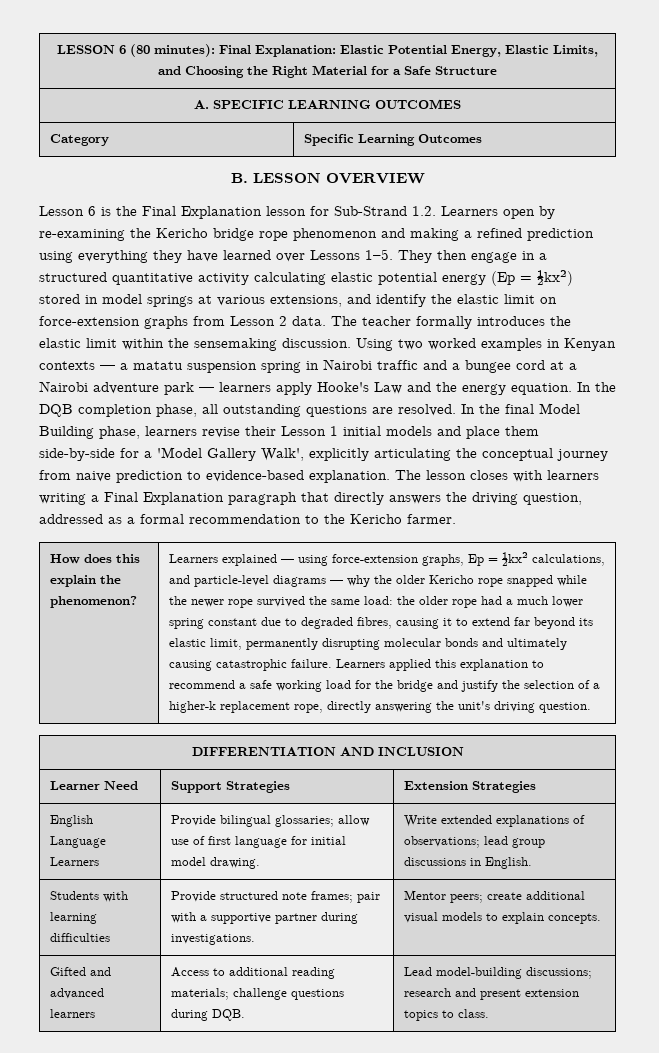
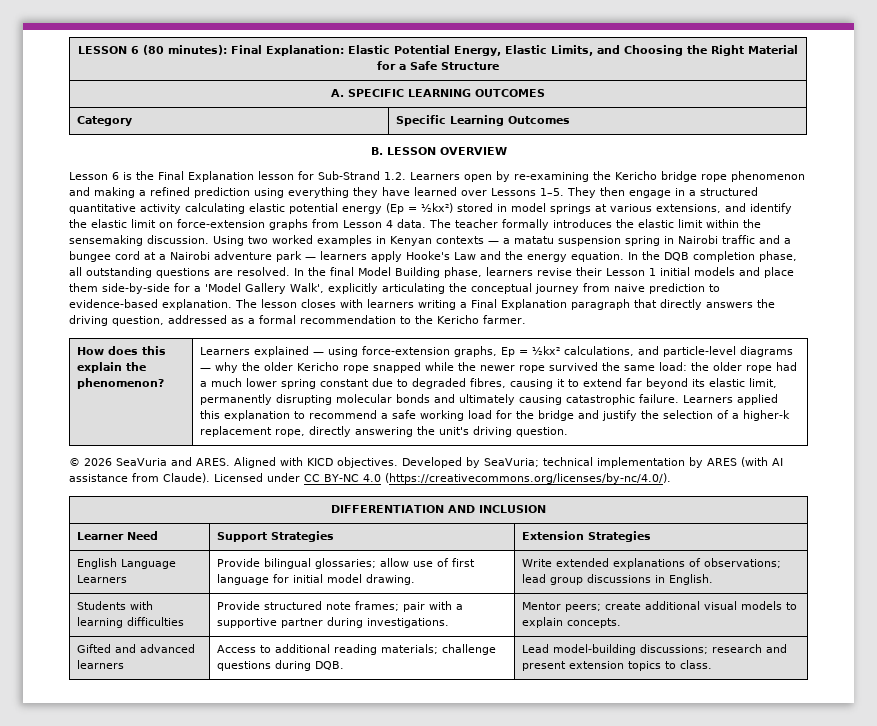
[279,316,287,326] 2 -> [386,220,393,228] 4
(591, 707) none -> [69,457,783,468] [69,473,671,484] // © 2026 SeaVuria and ARES. Aligned with KICD objectives. Developed by SeaVuria; technical implementation by ARES (with AI assistance from Claude). Licensed under CC BY-NC 4.0 (https://creativecommons.org/licenses/by-nc/4.0/).

